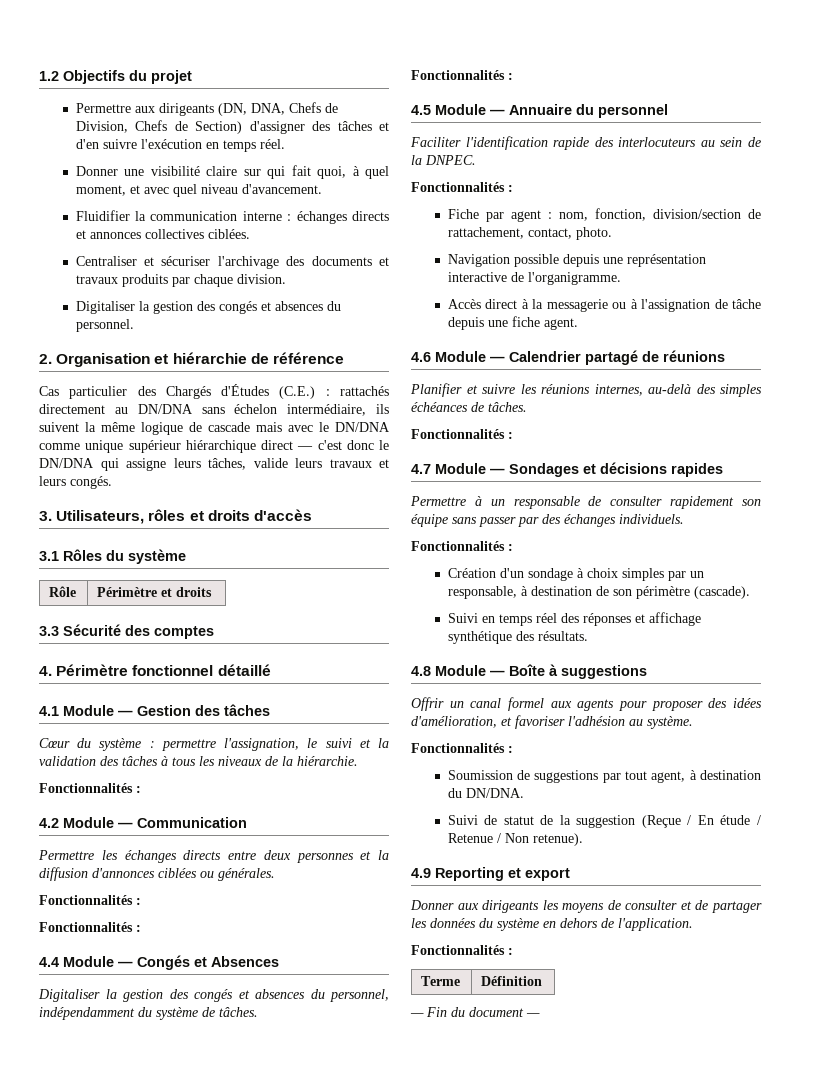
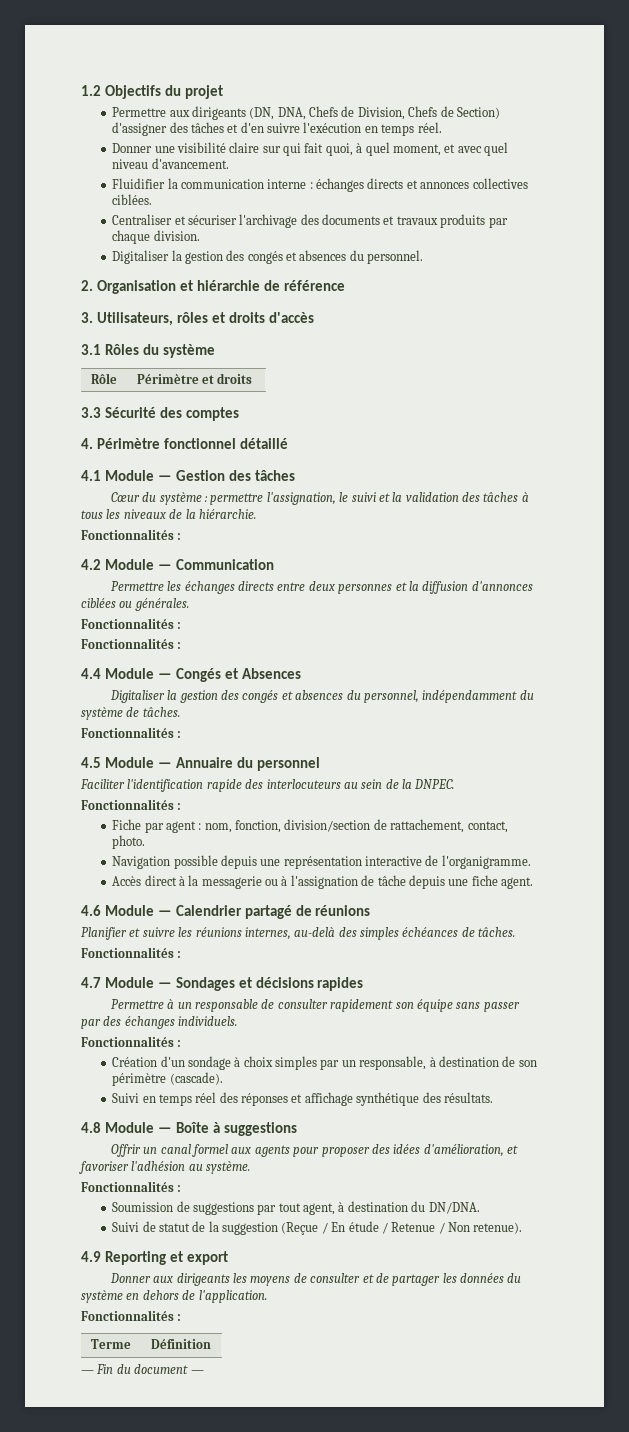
[39,384,389,399] [39,404,389,416] [39,422,390,435] [39,440,389,453] [39,458,389,471] [39,476,112,489] // Cas particulier des Chargés d'Études (C.E.) : rattachés directement au DN/DNA sans échelon intermédiaire, ils suivent la même logique de cascade mais avec le DN/DNA comme unique supérieur hiérarchique direct — c'est donc le DN/DNA qui assigne leurs tâches, valide leurs travaux et leurs congés. -> (346, 285) none

